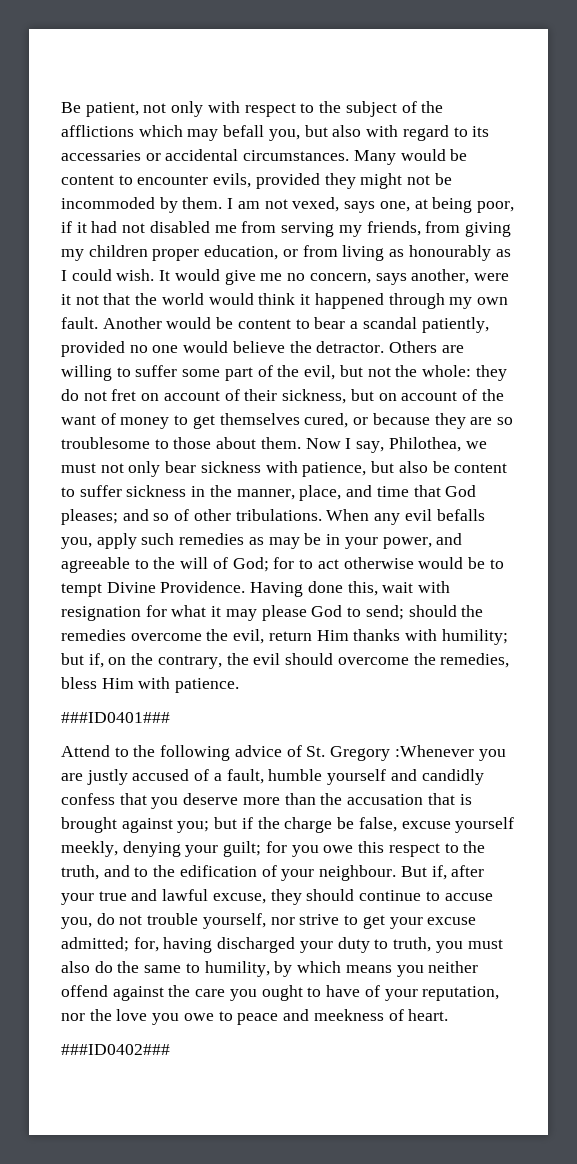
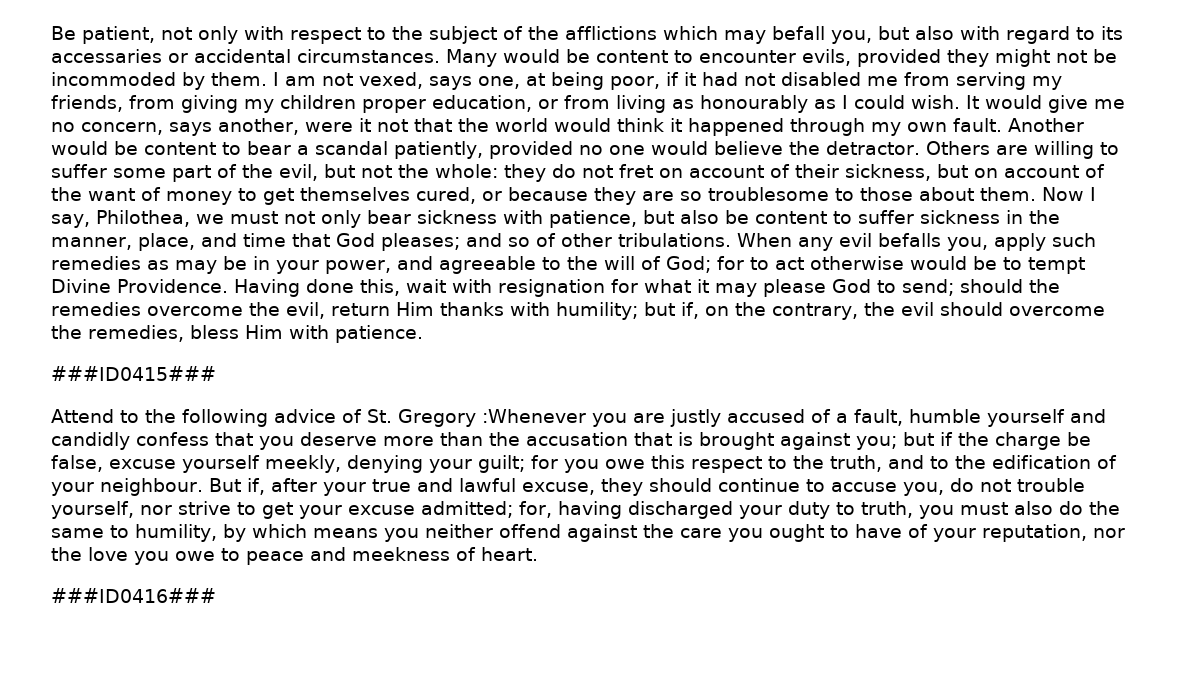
[61,712,170,723] ###ID0401### -> [51,366,216,381] ###ID0415###
[61,1044,170,1055] ###ID0402### -> [51,588,216,603] ###ID0416###

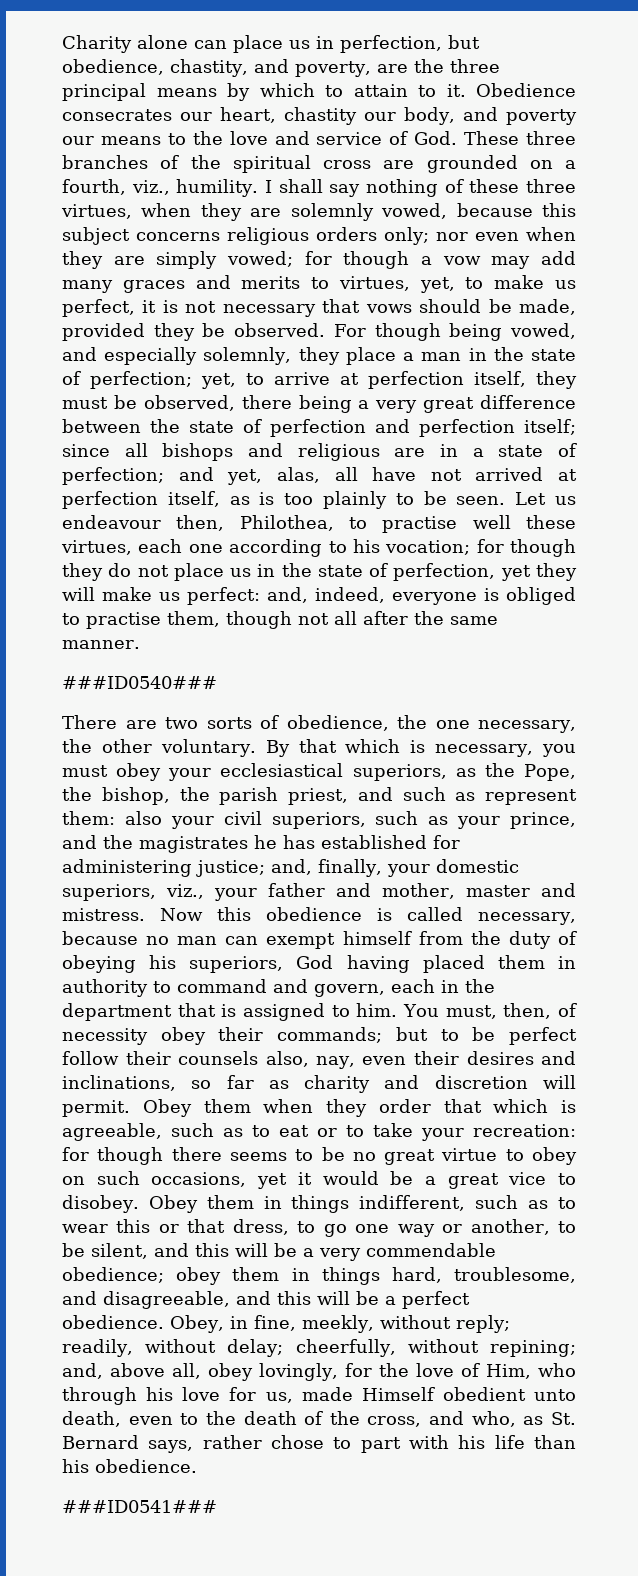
[51,26,1123,44] [51,49,1117,67] [51,72,1062,90] [51,95,1125,113] [51,118,1084,136] [51,141,1119,159] [51,164,1105,182] [51,187,1096,205] [51,210,1060,228] [51,233,1096,251] [51,256,1085,274] [51,279,1060,297] [51,302,1105,320] [51,325,423,343] [51,366,216,381] [51,409,1106,427] [51,432,1091,450] [51,455,1117,473] [51,478,1085,496] [51,501,1120,519] [51,524,1125,542] [51,547,538,565] [51,588,216,603] Be patient, not only with respect to the subject of the afflictions which may befall you, but also with regard to its accessaries or accidental circumstances. Many would be content to encounter evils, provided they might not be incommoded by them. I am not vexed, says one, at being poor, if it had not disabled me from serving my friends, from giving my children proper education, or from living as honourably as I could wish. It would give me no concern, says another, were it not that the world would think it happened through my own fault. Another would be content to bear a scandal patiently, provided no one would believe the detractor. Others are willing to suffer some part of the evil, but not the whole: they do not fret on account of their sickness, but on account of the want of money to get themselves cured, or because they are so troublesome to those about them. Now I say, Philothea, we must not only bear sickness with patience, but also be content to suffer sickness in the manner, place, and time that God pleases; and so of other tribulations. When any evil befalls you, apply such remedies as may be in your power, and agreeable to the will of God; for to act otherwise would be to tempt Divine Providence. Having done this, wait with resignation for what it may please God to send; should the remedies overcome the evil, return Him thanks with humility; but if, on the contrary, the evil should overcome the remedies, bless Him with patience. // ###ID0415### // Attend to the following advice of St. Gregory :Whenever you are justly accused of a fault, humble yourself and candidly confess that you deserve more than the accusation that is brought against you; but if the charge be false, excuse yourself meekly, denying your guilt; for you owe this respect to the truth, and to the edification of your neighbour. But if, after your true and lawful excuse, they should continue to accuse you, do not trouble yourself, nor strive to get your excuse admitted; for, having discharged your duty to truth, you must also do the same to humility, by which means you neither offend against the care you ought to have of your reputation, nor the love you owe to peace and meekness of heart. // ###ID0416### -> [62,35,480,53] [62,59,500,77] [62,83,576,101] [62,107,577,125] [62,131,576,145] [62,155,576,173] [62,179,577,197] [61,203,576,221] [62,227,576,245] [62,251,576,269] [62,275,576,293] [62,299,576,317] [62,323,576,341] [62,347,577,365] [62,371,577,389] [62,395,576,413] [62,419,576,437] [62,443,577,461] [62,467,577,485] [62,491,577,509] [62,515,576,533] [61,539,576,557] [62,563,577,581] [62,587,576,605] [62,611,498,629] [62,640,140,649] [62,676,217,689] [62,715,577,733] [62,739,576,757] [62,763,577,781] [62,787,577,805] [62,811,576,829] [62,835,460,853] [62,859,519,877] [62,883,577,901] [62,907,577,925] [62,931,577,949] [62,955,577,973] [62,979,495,997] [62,1003,577,1021] [62,1027,577,1045] [62,1051,576,1069] [62,1075,576,1093] [62,1099,576,1117] [62,1123,576,1141] [62,1147,577,1165] [62,1171,576,1189] [62,1195,576,1213] [62,1219,577,1237] [62,1243,496,1261] [62,1267,576,1285] [62,1291,470,1309] [62,1315,510,1333] [62,1339,576,1357] [62,1363,577,1381] [62,1387,576,1405] [62,1411,576,1427] [62,1435,576,1453] [62,1459,197,1473] [62,1500,217,1513] Charity alone can place us in perfection, but obedience, chastity, and poverty, are the three principal means by which to attain to it. Obedience consecrates our heart, chastity our body, and poverty our means to the love and service of God. These three branches of the spiritual cross are grounded on a fourth, viz., humility. I shall say nothing of these three virtues, when they are solemnly vowed, because this subject concerns religious orders only; nor even when they are simply vowed; for though a vow may add many graces and merits to virtues, yet, to make us perfect, it is not necessary that vows should be made, provided they be observed. For though being vowed, and especially solemnly, they place a man in the state of perfection; yet, to arrive at perfection itself, they must be observed, there being a very great difference between the state of perfection and perfection itself; since all bishops and religious are in a state of perfection; and yet, alas, all have not arrived at perfection itself, as is too plainly to be seen. Let us endeavour then, Philothea, to practise well these virtues, each one according to his vocation; for though they do not place us in the state of perfection, yet they will make us perfect: and, indeed, everyone is obliged to practise them, though not all after the same manner. // ###ID0540### // There are two sorts of obedience, the one necessary, the other voluntary. By that which is necessary, you must obey your ecclesiastical superiors, as the Pope, the bishop, the parish priest, and such as represent them: also your civil superiors, such as your prince, and the magistrates he has established for administering justice; and, finally, your domestic superiors, viz., your father and mother, master and mistress. Now this obedience is called necessary, because no man can exempt himself from the duty of obeying his superiors, God having placed them in authority to command and govern, each in the department that is assigned to him. You must, then, of necessity obey their commands; but to be perfect follow their counsels also, nay, even their desires and inclinations, so far as charity and discretion will permit. Obey them when they order that which is agreeable, such as to eat or to take your recreation: for though there seems to be no great virtue to obey on such occasions, yet it would be a great vice to disobey. Obey them in things indifferent, such as to wear this or that dress, to go one way or another, to be silent, and this will be a very commendable obedience; obey them in things hard, troublesome, and disagreeable, and this will be a perfect obedience. Obey, in fine, meekly, without reply; readily, without delay; cheerfully, without repining; and, above all, obey lovingly, for the love of Him, who through his love for us, made Himself obedient unto death, even to the death of the cross, and who, as St. Bernard says, rather chose to part with his life than his obedience. // ###ID0541###

